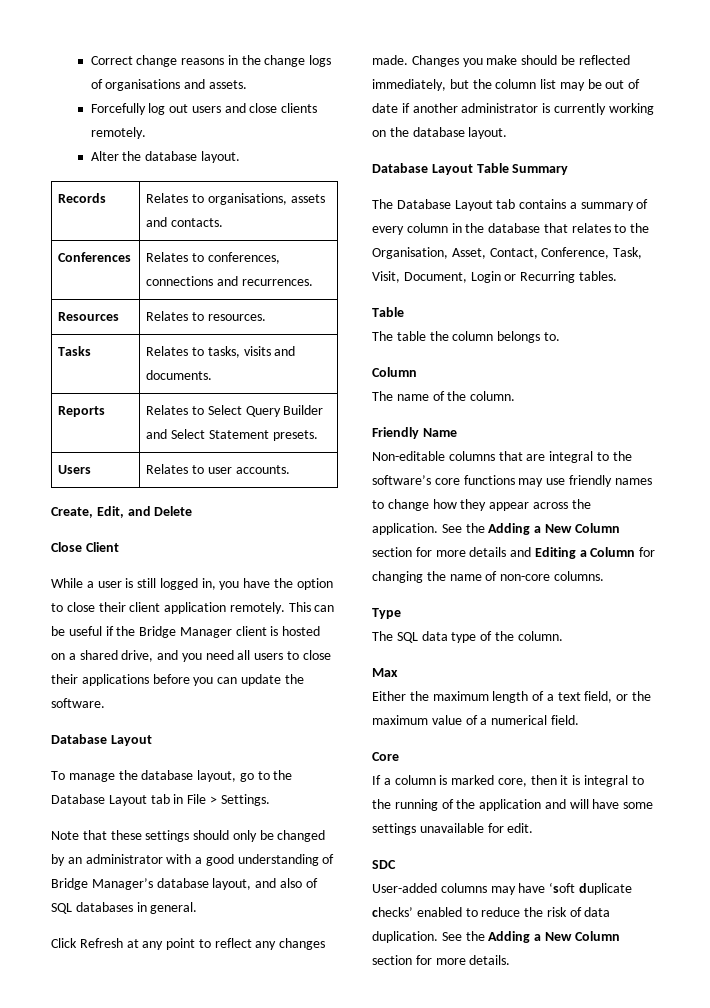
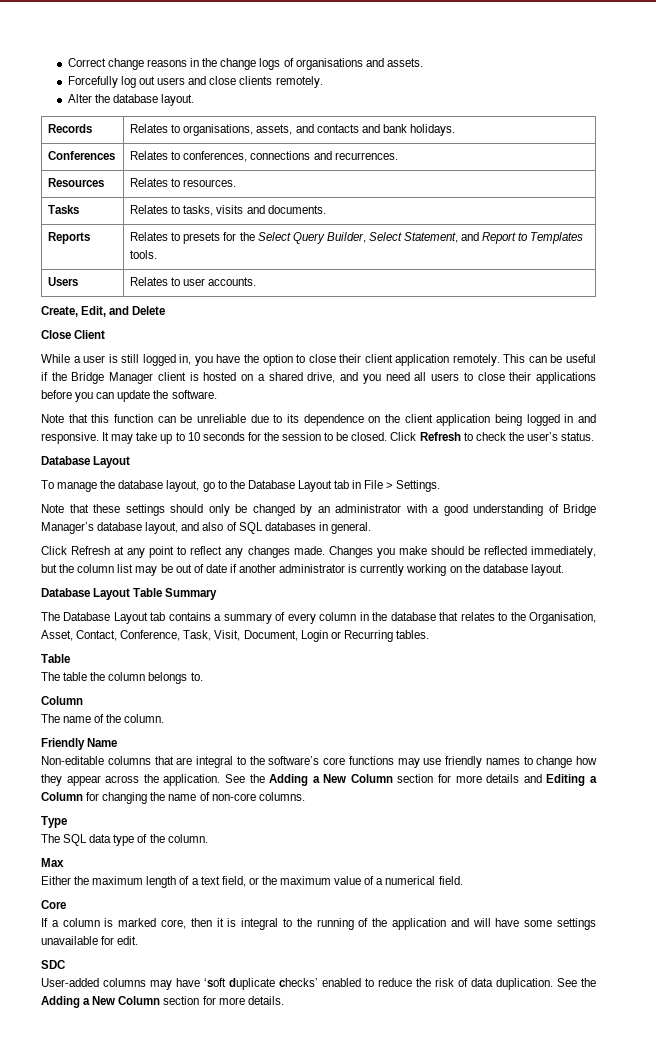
[290,194,325,203] [146,217,223,227] assets and contacts. -> [256,124,455,136] assets, and contacts and bank holidays.
[207,405,324,417] [146,429,318,441] Select Query Builder and Select Statement presets. -> [183,232,584,244] [130,250,158,259] presets for the Select Query Builder, Select Statement, and Report to Templates tools.
(105, 703) none -> [41,414,596,426] [41,432,595,444] // Note that this function can be unreliable due to its dependence on the client application being logged in and responsive. It may take up to 10 seconds for the session to be closed. Click Refresh to check the user’s status.

